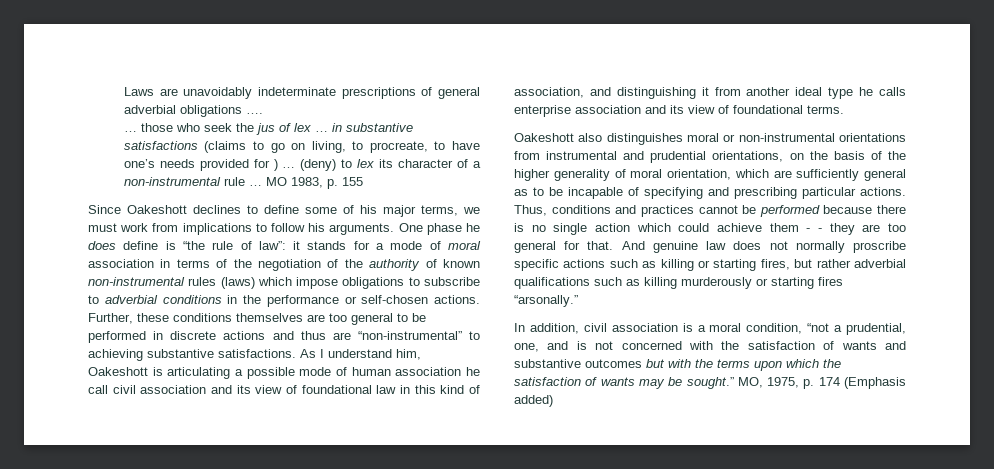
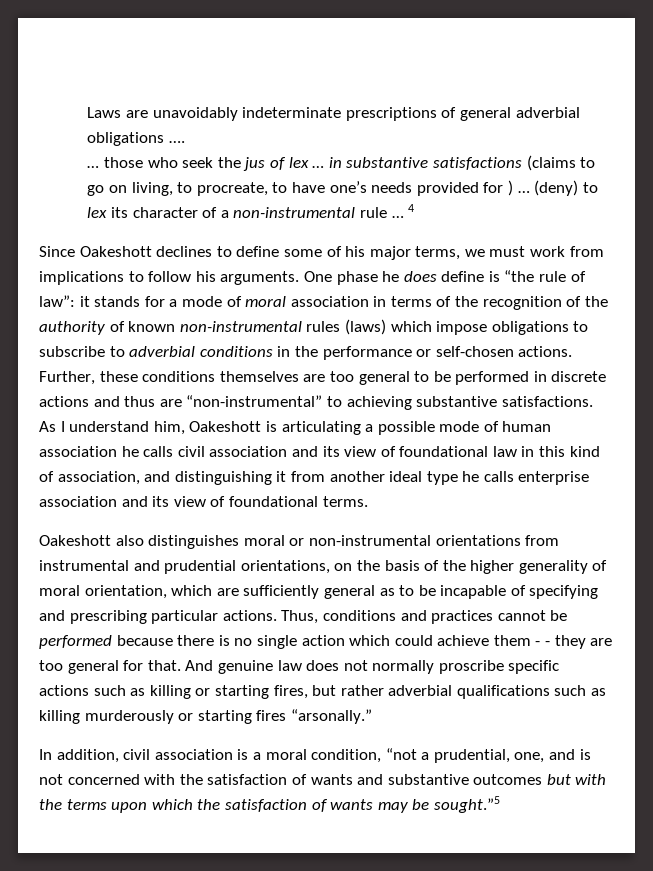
[265,177,363,189] MO 1983, p. 155 -> [408,204,415,212] 4
[258,259,321,271] negotiation -> [482,296,562,310] recognition
[88,385,108,394] call -> [143,446,174,457] calls
[686,377,906,389] [514,395,553,407] sought.” MO, 1975, p. 174 (Emphasis added) -> [433,796,500,813] sought.”5

